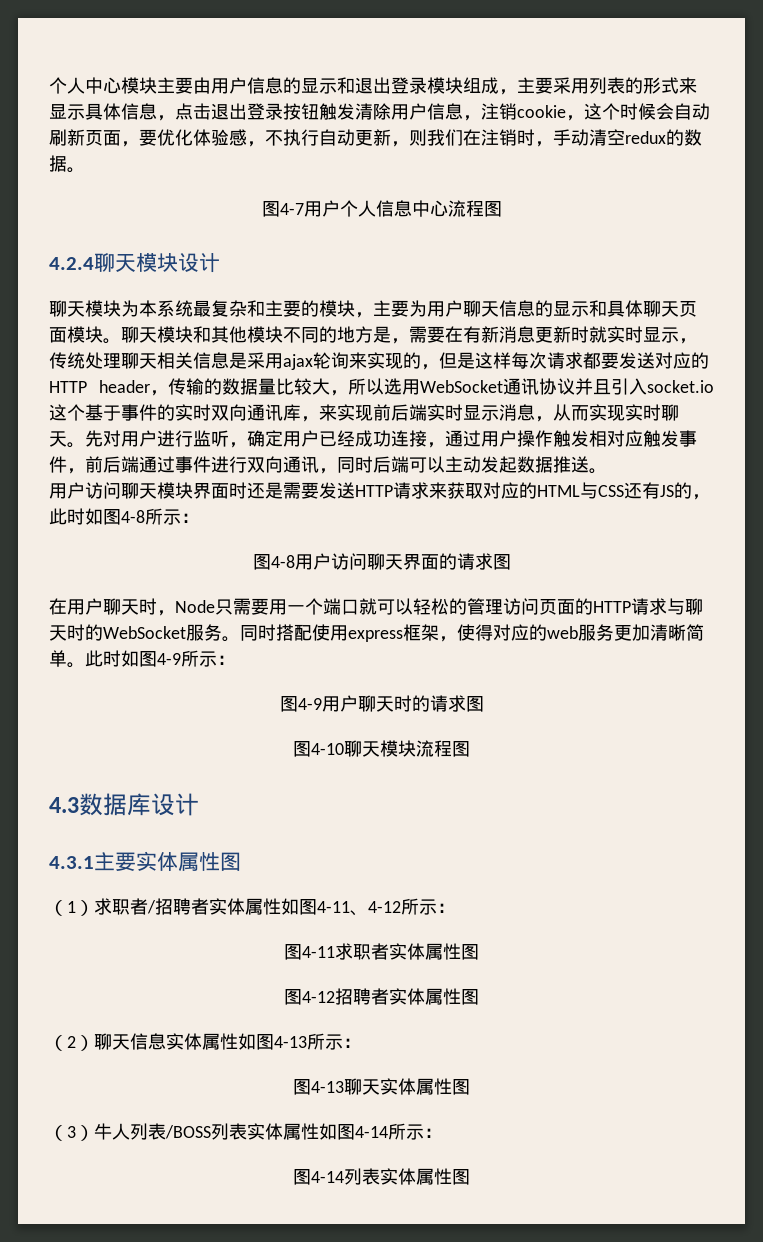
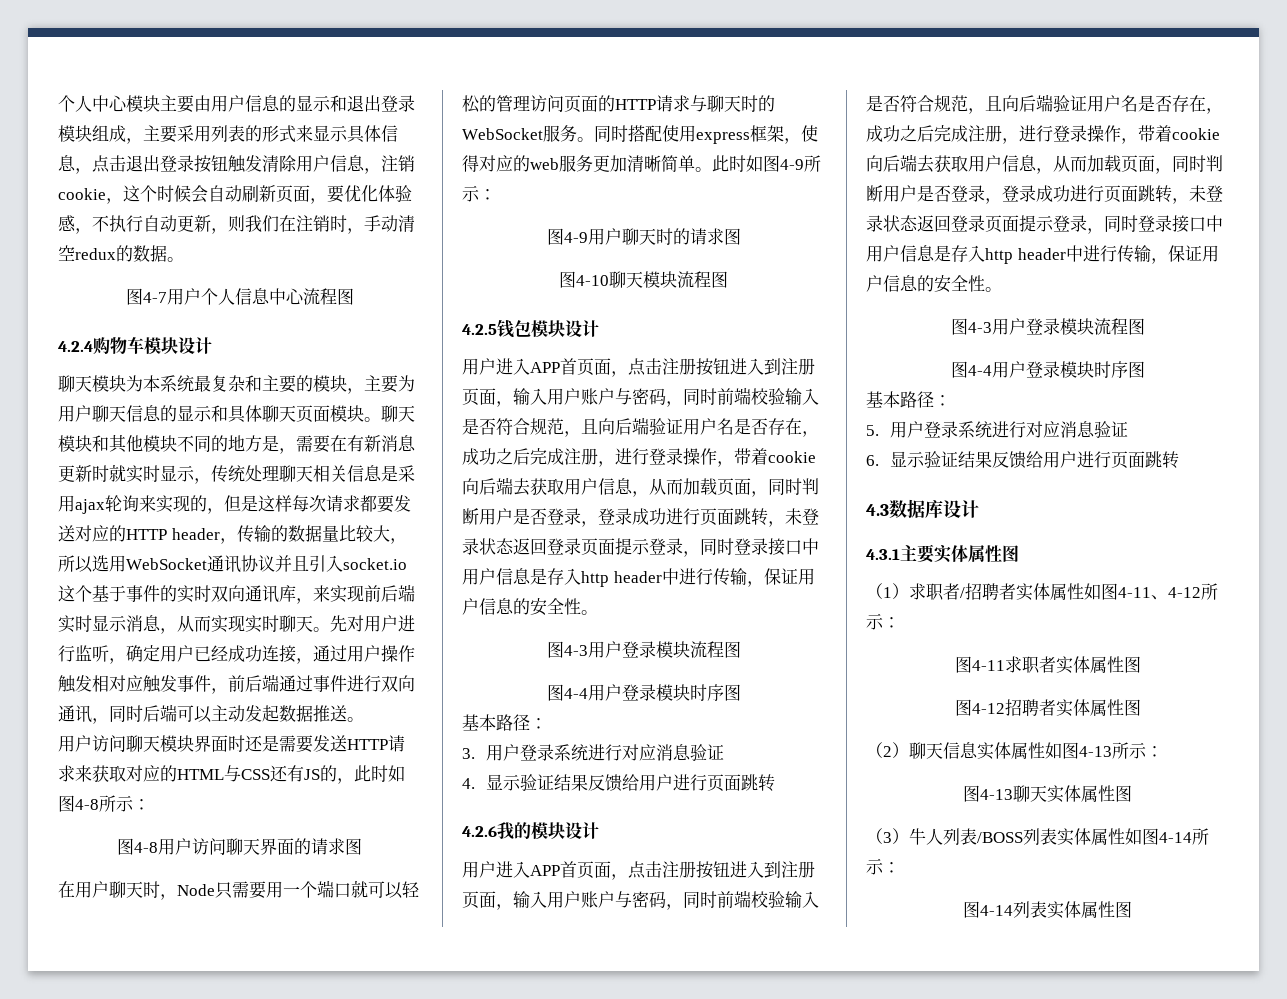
[94,253,136,272] 聊天 -> [93,336,144,355] 购物车
(470, 749) none -> [462,319,599,338] [462,358,815,377] [462,387,819,407] [462,417,819,437] [462,448,816,467] [462,477,819,497] [462,508,819,527] [462,538,819,557] [462,568,815,587] [462,598,598,616] [546,641,741,658] [546,684,741,701] [462,714,547,731] [462,744,724,761] [462,774,775,792] [462,822,599,840] [462,861,815,880] [462,890,819,910] [866,94,1223,114] [866,125,1220,144] [866,154,1223,174] [866,185,1223,204] [866,215,1223,234] [866,245,1219,264] [866,275,1002,293] [950,318,1145,335] [950,361,1145,378] [866,391,951,408] [866,421,1128,438] [866,451,1179,469] // 4.2.5钱包模块设计 // 用户进入APP首页面，点击注册按钮进入到注册页面，输入用户账户与密码，同时前端校验输入是否符合规范，且向后端验证用户名是否存在，成功之后完成注册，进行登录操作，带着cookie向后端去获取用户信息，从而加载页面，同时判断用户是否登录，登录成功进行页面跳转，未登录状态返回登录页面提示登录，同时登录接口中用户信息是存入http header中进行传输，保证用户信息的安全性。 // 图4-3用户登录模块流程图 // 图4-4用户登录模块时序图 // 基本路径： // 3.用户登录系统进行对应消息验证 // 4.显示验证结果反馈给用户进行页面跳转 // 4.2.6我的模块设计 // 用户进入APP首页面，点击注册按钮进入到注册页面，输入用户账户与密码，同时前端校验输入是否符合规范，且向后端验证用户名是否存在，成功之后完成注册，进行登录操作，带着cookie向后端去获取用户信息，从而加载页面，同时判断用户是否登录，登录成功进行页面跳转，未登录状态返回登录页面提示登录，同时登录接口中用户信息是存入http header中进行传输，保证用户信息的安全性。 // 图4-3用户登录模块流程图 // 图4-4用户登录模块时序图 // 基本路径： // 5.用户登录系统进行对应消息验证 // 6.显示验证结果反馈给用户进行页面跳转

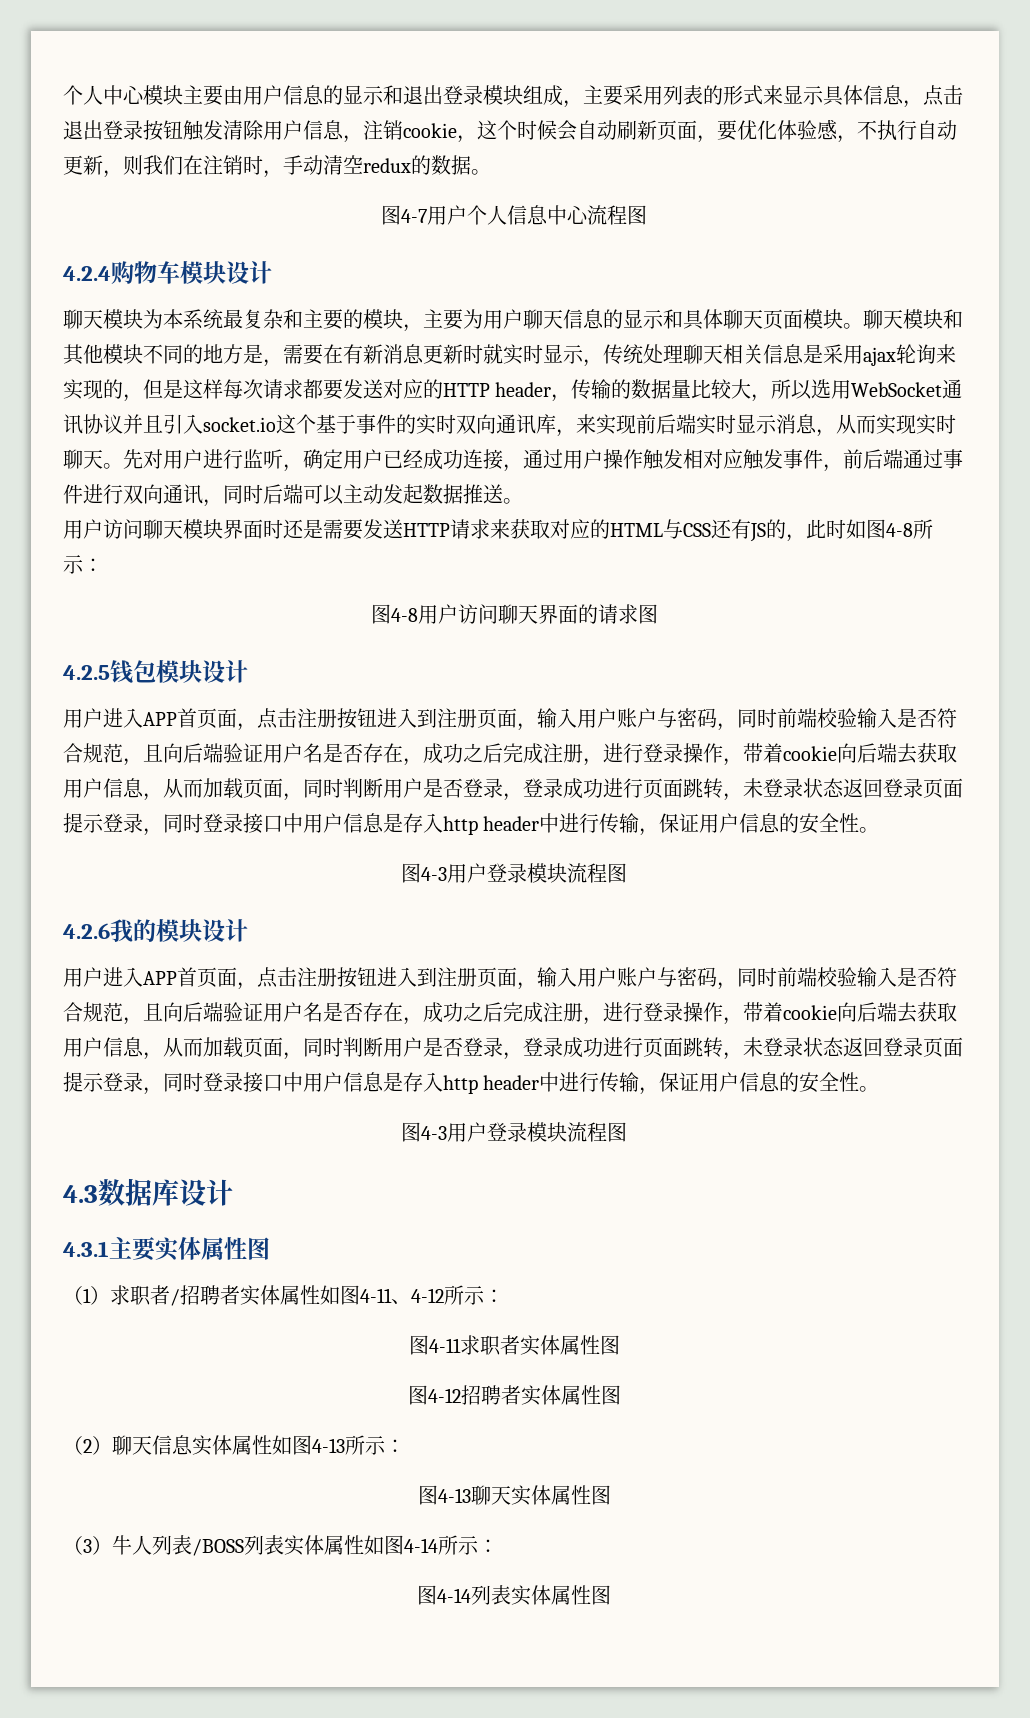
[58,880,420,900] [462,95,775,113] [462,125,818,144] [462,155,821,172] [462,185,496,202] [546,228,741,245] [559,271,728,288] // 在用户聊天时，Node只需要用一个端口就可以轻松的管理访问页面的HTTP请求与聊天时的WebSocket服务。同时搭配使用express框架，使得对应的web服务更加清晰简单。此时如图4-9所示： // 图4-9用户聊天时的请求图 // 图4-10聊天模块流程图 -> (658, 614) none
[546,684,741,701] [462,714,547,731] [462,744,724,761] [462,774,775,792] // 图4-4用户登录模块时序图 // 基本路径： // 3.用户登录系统进行对应消息验证 // 4.显示验证结果反馈给用户进行页面跳转 -> (627, 873) none
[950,361,1145,378] [866,391,951,408] [866,421,1128,438] [866,451,1179,469] // 图4-4用户登录模块时序图 // 基本路径： // 5.用户登录系统进行对应消息验证 // 6.显示验证结果反馈给用户进行页面跳转 -> (627, 1132) none

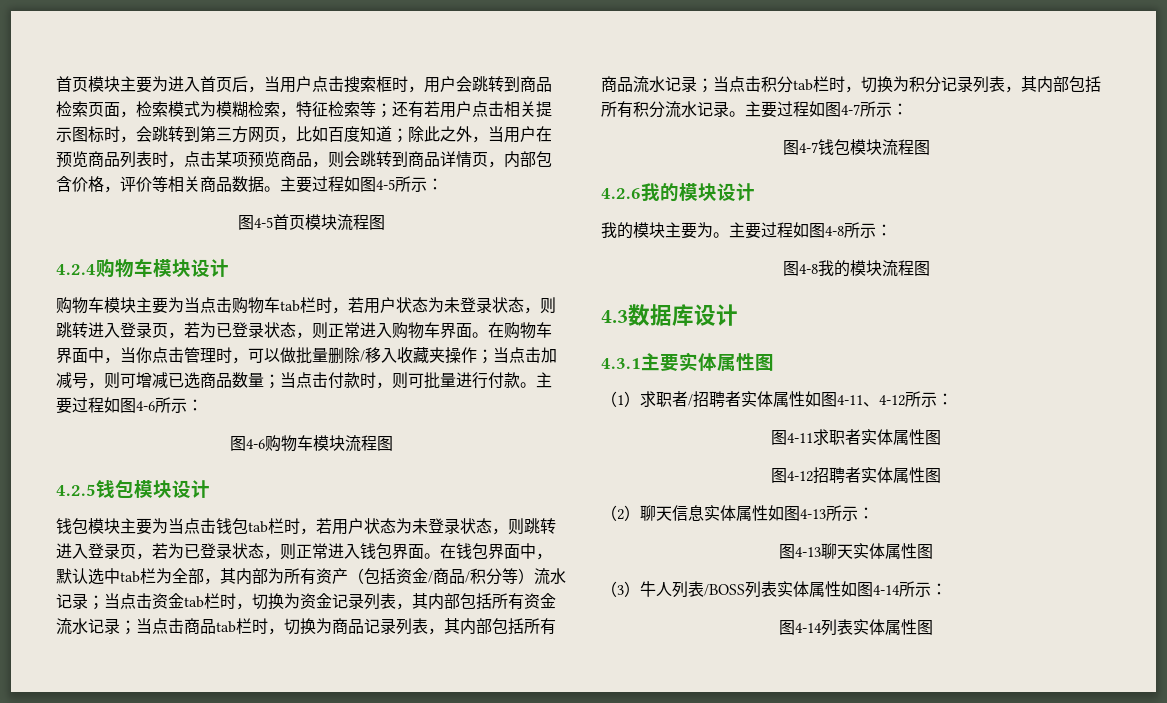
[63,85,963,108] [63,119,957,143] [63,155,491,178] [381,205,589,225] 个人中心模块主要由用户信息的显示和退出登录模块组成，主要采用列表的形式来显示具体信息，点击退出登录按钮触发清除用户信息，注销cookie，这个时候会自动刷新页面，要优化体验感，不执行自动更新，则我们在注销时，手动清空redux的数据。 // 图4-7用户个人信息中心 -> [56,76,552,93] [56,101,552,118] [56,126,552,143] [56,151,552,168] [56,176,443,193] [237,214,337,230] 首页模块主要为进入首页后，当用户点击搜索框时，用户会跳转到商品检索页面，检索模式为模糊检索，特征检索等；还有若用户点击相关提示图标时，会跳转到第三方网页，比如百度知道；除此之外，当用户在预览商品列表时，点击某项预览商品，则会跳转到商品详情页，内部包含价格，评价等相关商品数据。主要过程如图4-5所示： // 图4-5首页模块
[63,309,963,332] [63,344,956,367] [63,379,963,402] [63,414,956,437] [63,449,963,472] [63,484,523,507] [63,519,933,542] [63,555,103,574] [370,604,638,624] 聊天模块为本系统最复杂和主要的模块，主要为用户聊天信息的显示和具体聊天页面模块。聊天模块和其他模块不同的地方是，需要在有新消息更新时就实时显示，传统处理聊天相关信息是采用ajax轮询来实现的，但是这样每次请求都要发送对应的HTTP header，传输的数据量比较大，所以选用WebSocket通讯协议并且引入socket.io这个基于事件的实时双向通讯库，来实现前后端实时显示消息，从而实现实时聊天。先对用户进行监听，确定用户已经成功连接，通过用户操作触发相对应触发事件，前后端通过事件进行双向通讯，同时后端可以主动发起数据推送。 // 用户访问聊天模块界面时还是需要发送HTTP请求来获取对应的HTML与CSS还有JS的，此时如图4-8所示： // 图4-8用户访问聊天界面的请求 -> [56,297,556,314] [56,322,552,339] [56,347,557,364] [56,372,552,389] [56,397,203,414] [229,435,377,452] 购物车模块主要为当点击购物车tab栏时，若用户状态为未登录状态，则跳转进入登录页，若为已登录状态，则正常进入购物车界面。在购物车界面中，当你点击管理时，可以做批量删除/移入收藏夹操作；当点击加减号，则可增减已选商品数量；当点击付款时，则可批量进行付款。主要过程如图4-6所示： // 图4-6购物车模块流程
[63,708,957,731] [63,743,957,766] [63,778,963,801] [63,813,880,836] [401,863,527,883] 用户进入APP首页面，点击注册按钮进入到注册页面，输入用户账户与密码，同时前端校验输入是否符合规范，且向后端验证用户名是否存在，成功之后完成注册，进行登录操作，带着cookie向后端去获取用户信息，从而加载页面，同时判断用户是否登录，登录成功进行页面跳转，未登录状态返回登录页面提示登录，同时登录接口中用户信息是存入http header中进行传输，保证用户信息的安全性。 // 图4-3用户登录 -> [56,518,556,535] [56,543,552,560] [56,568,566,585] [56,593,556,610] [56,618,556,635] [601,76,1101,93] [601,101,908,118] [782,139,850,155] 钱包模块主要为当点击钱包tab栏时，若用户状态为未登录状态，则跳转进入登录页，若为已登录状态，则正常进入钱包界面。在钱包界面中，默认选中tab栏为全部，其内部为所有资产（包括资金/商品/积分等）流水记录；当点击资金tab栏时，切换为资金记录列表，其内部包括所有资金流水记录；当点击商品tab栏时，切换为商品记录列表，其内部包括所有商品流水记录；当点击积分tab栏时，切换为积分记录列表，其内部包括所有积分流水记录。主要过程如图4-7所示： // 图4-7钱包
[63,967,957,990] [63,1002,957,1025] [63,1037,963,1060] [63,1072,880,1095] [401,1122,527,1142] 用户进入APP首页面，点击注册按钮进入到注册页面，输入用户账户与密码，同时前端校验输入是否符合规范，且向后端验证用户名是否存在，成功之后完成注册，进行登录操作，带着cookie向后端去获取用户信息，从而加载页面，同时判断用户是否登录，登录成功进行页面跳转，未登录状态返回登录页面提示登录，同时登录接口中用户信息是存入http header中进行传输，保证用户信息的安全性。 // 图4-3用户登录 -> [601,222,892,239] [782,260,850,277] 我的模块主要为。主要过程如图4-8所示： // 图4-8我的

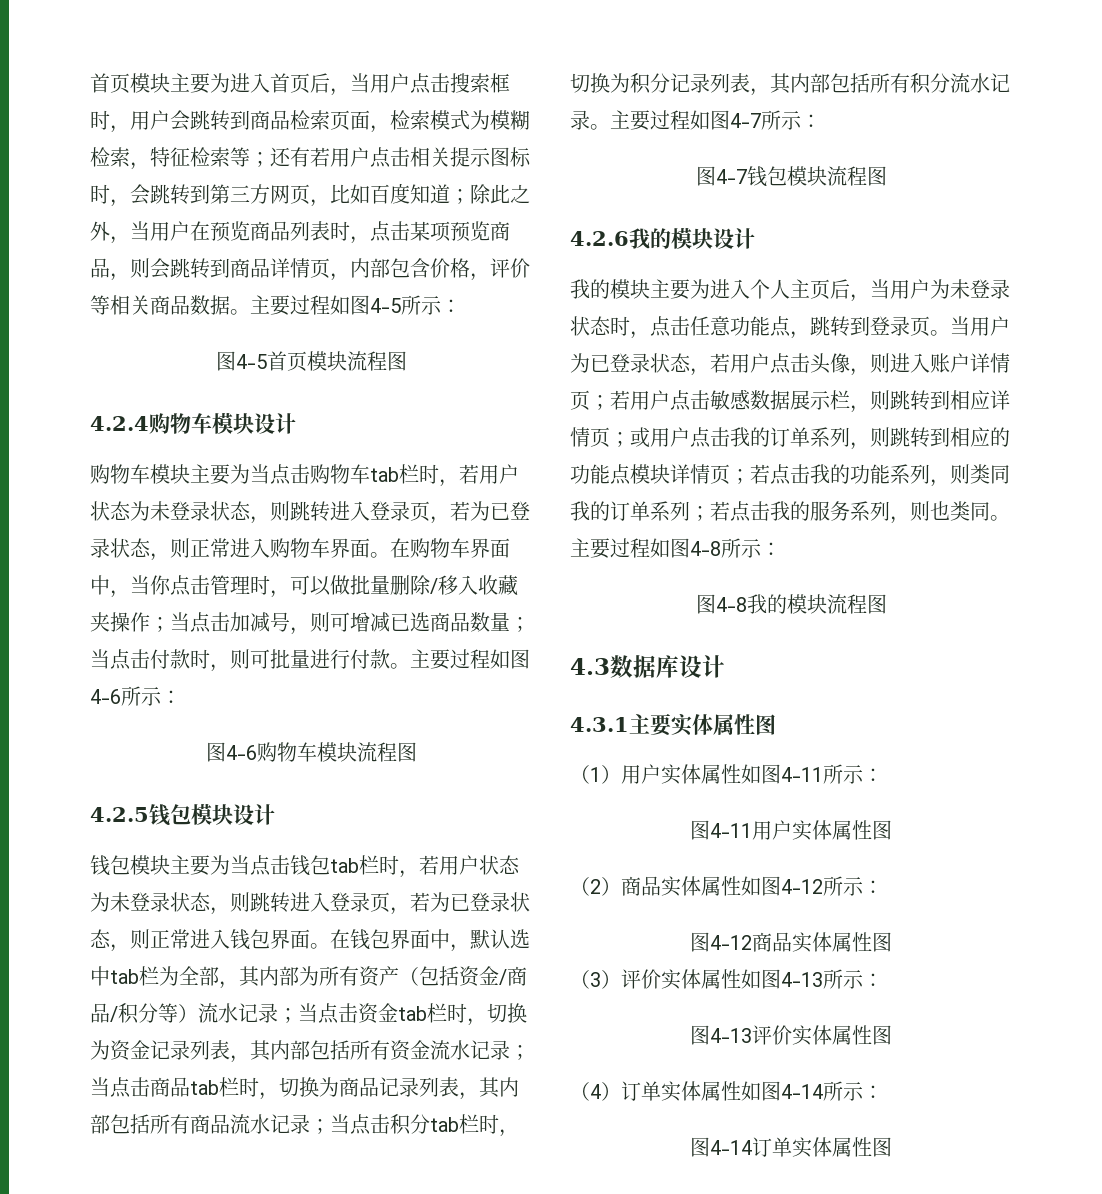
(713, 230) none -> [710,279,1010,302] [570,316,1010,339] [570,353,1010,376] [570,389,1010,413] [570,427,1010,450] [570,464,1010,487] [570,501,990,524] 进入个人主页后，当用户为未登录状态时，点击任意功能点，跳转到登录页。当用户为已登录状态，若用户点击头像，则进入账户详情页；若用户点击敏感数据展示栏，则跳转到相应详情页；或用户点击我的订单系列，则跳转到相应的功能点模块详情页；若点击我的功能系列，则类同我的订单系列；若点击我的服务系列，则也类同
[640,391,741,408] 求职者/招聘者 -> [621,764,661,784] 用户
[863,395,905,407] 、4-12 -> (823, 774) none
[813,429,941,445] [771,467,861,484] 求职者实体属性图 // 图4-12招聘者 -> [752,820,792,840] 用户
[640,505,704,521] 聊天信息 -> [621,876,883,897] [690,932,892,953] [570,969,661,989] 商品实体属性如图4-12所示： // 图4-12商品实体属性图 // （3）评价
[821,543,933,559] [601,581,777,598] 聊天实体属性图 // （3）牛人列表/BOSS列表 -> [752,1025,892,1046] [570,1081,661,1101] 评价实体属性图 // （4）订单
[821,619,853,636] 列表 -> [752,1137,792,1157] 订单

